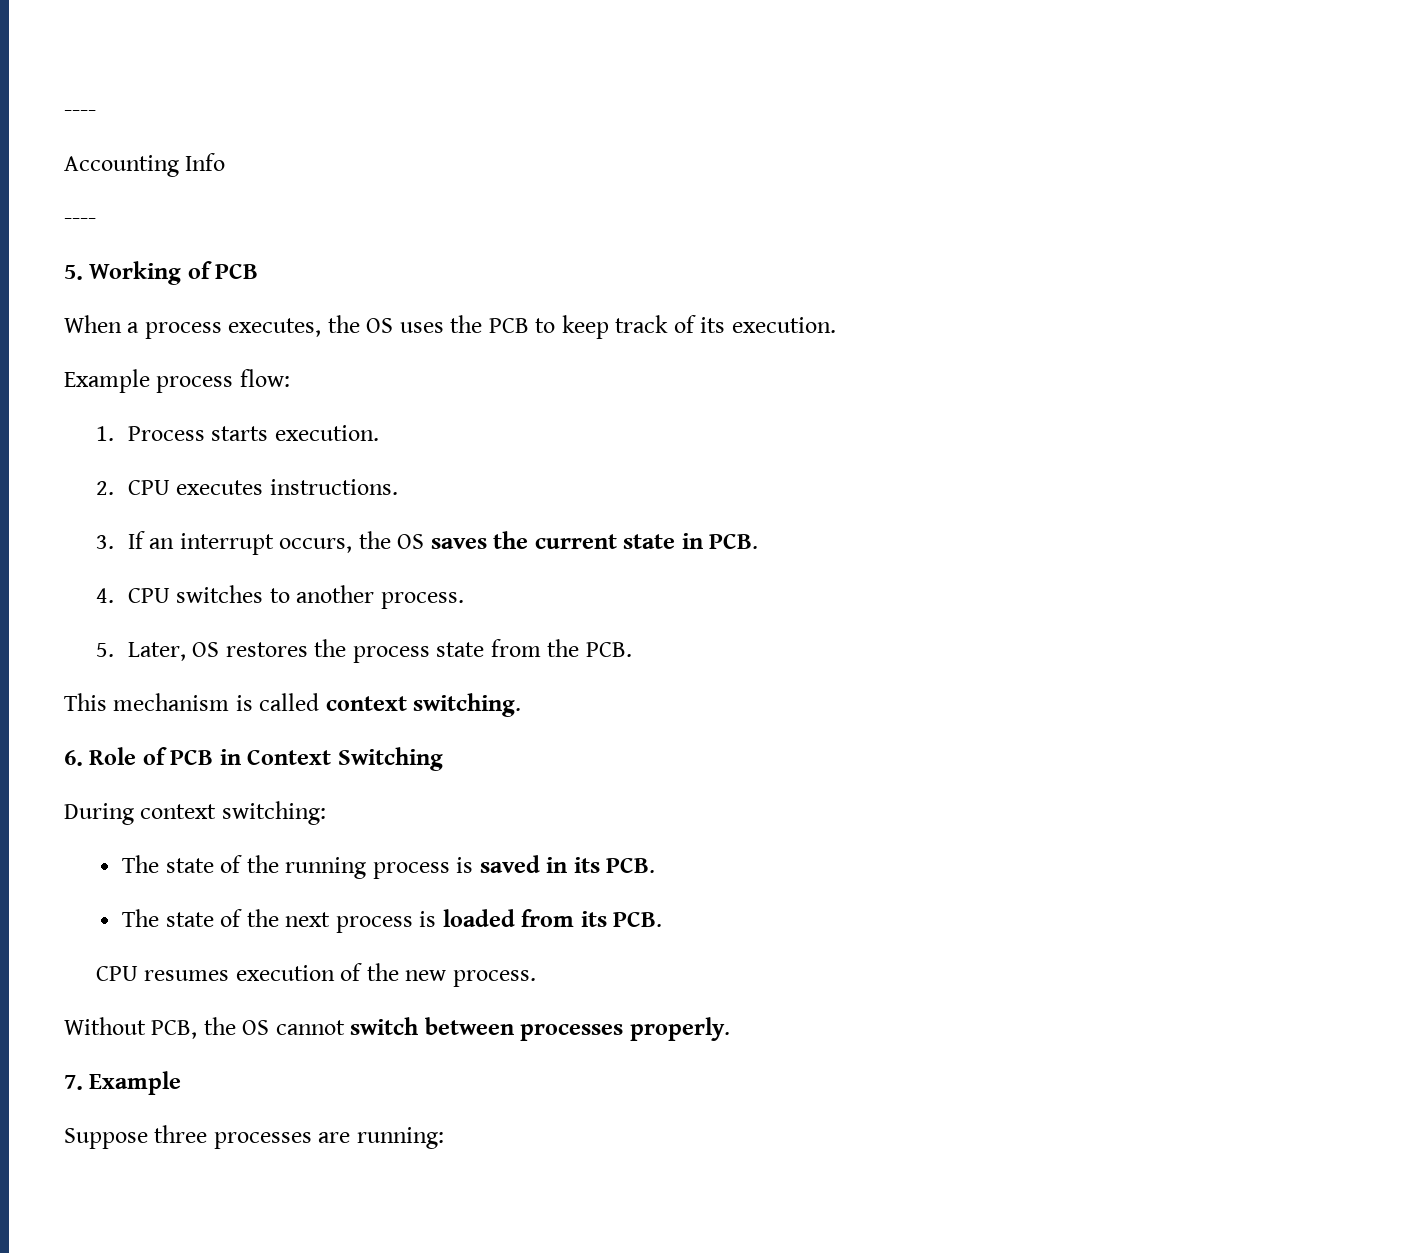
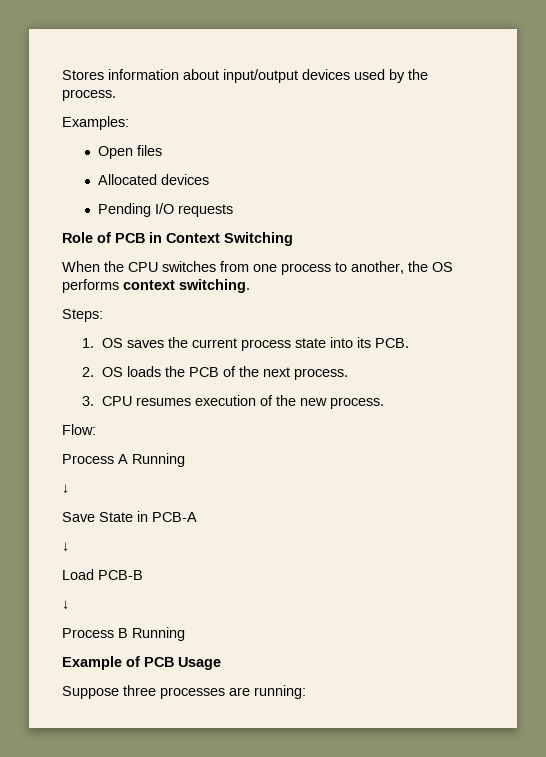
[64,110,96,117] [64,153,226,177] [64,218,96,225] [64,261,259,285] [64,315,836,339] [64,369,290,393] [95,425,379,441] [95,479,398,495] [95,531,759,555] [95,585,464,609] [95,639,632,663] [64,693,522,717] [64,750,83,766] ---- // Accounting Info // ---- // 5. Working of PCB // When a process executes, the OS uses the PCB to keep track of its execution. // Example process flow: // 1. Process starts execution. // 2. CPU executes instructions. // 3. If an interrupt occurs, the OS saves the current state in PCB. // 4. CPU switches to another process. // 5. Later, OS restores the process state from the PCB. // This mechanism is called context switching. // 6. -> [62,69,428,83] [62,89,116,101] [62,116,129,130] [98,145,163,159] [98,174,210,185] [98,203,234,217] Stores information about input/output devices used by the process. // Examples: // Open files // Allocated devices // Pending I/O requests //
[64,801,326,825] [122,855,656,879] [122,909,663,933] During context switching: // The state of the running process is saved in its PCB. // The state of the next process is loaded from its PCB. // -> [62,261,453,275] [62,279,250,293] [62,309,103,322] [82,337,410,351] [82,366,349,380] [82,396,95,406] When the CPU switches from one process to another, the OS performs context switching. // Steps: // 1. OS saves the current process state into its PCB. // 2. OS loads the PCB of the next process. // 3.
[64,1017,730,1041] [64,1071,182,1095] Without PCB, the OS cannot switch between processes properly. // 7. Example -> [62,424,96,435] [62,453,185,467] [62,484,69,493] [62,511,197,522] [62,542,69,551] [62,569,143,580] [62,600,69,609] [62,627,185,641] [62,656,221,670] Flow: // Process A Running // ↓ // Save State in PCB-A // ↓ // Load PCB-B // ↓ // Process B Running // Example of PCB Usage

